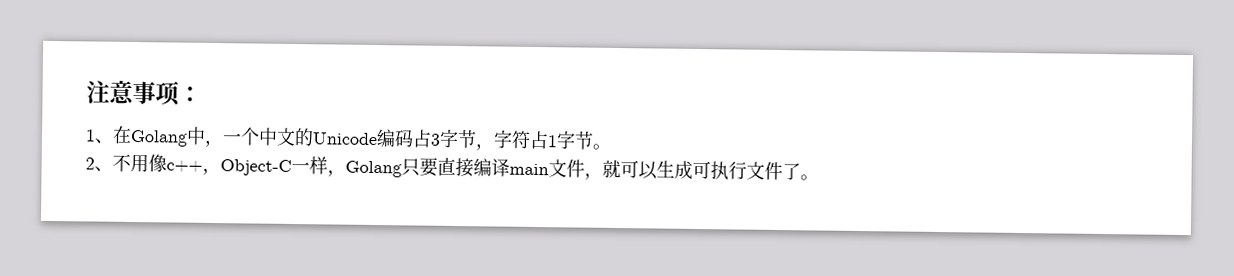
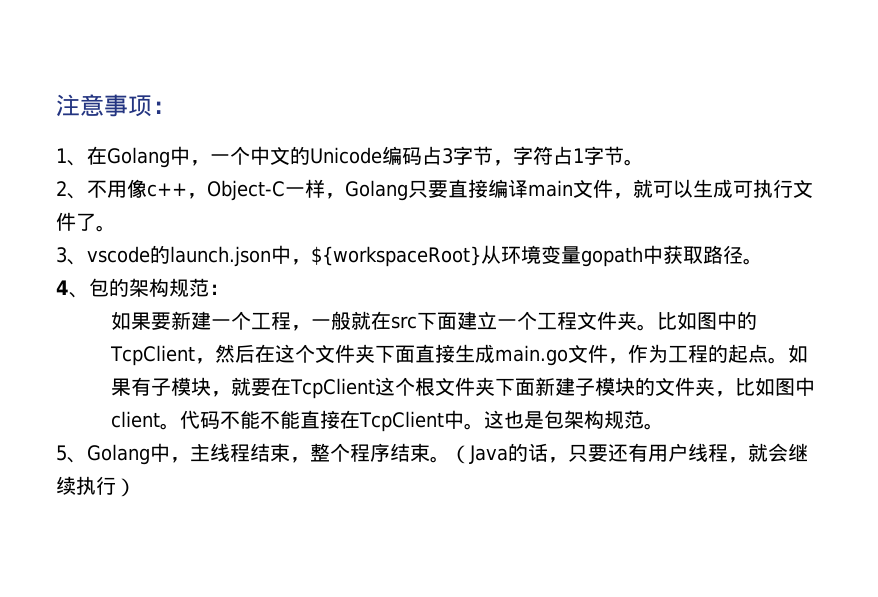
(819, 177) none -> [56,245,763,267] [56,278,229,298] [111,311,758,331] [110,344,809,366] [111,377,816,399] [111,410,665,432] [56,443,808,465] [56,476,136,497] // 3、vscode的launch.json中，${workspaceRoot}从环境变量gopath中获取路径。 // 4、包的架构规范： // 如果要新建一个工程，一般就在src下面建立一个工程文件夹。比如图中的TcpClient，然后在这个文件夹下面直接生成main.go文件，作为工程的起点。如果有子模块，就要在TcpClient这个根文件夹下面新建子模块的文件夹，比如图中client。代码不能不能直接在TcpClient中。这也是包架构规范。 // 5、Golang中，主线程结束，整个程序结束。（Java的话，只要还有用户线程，就会继续执行）

